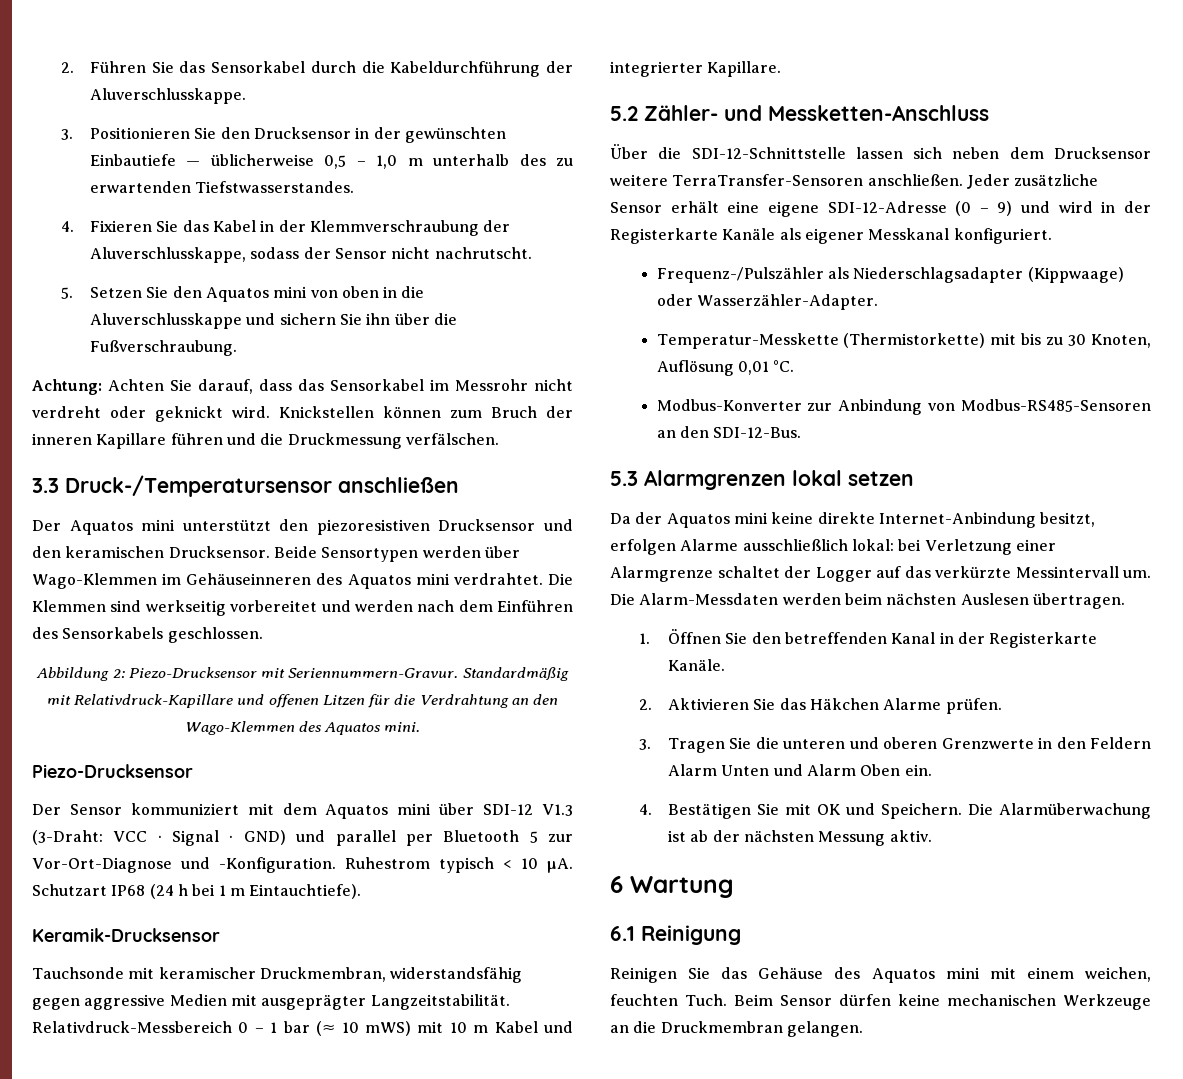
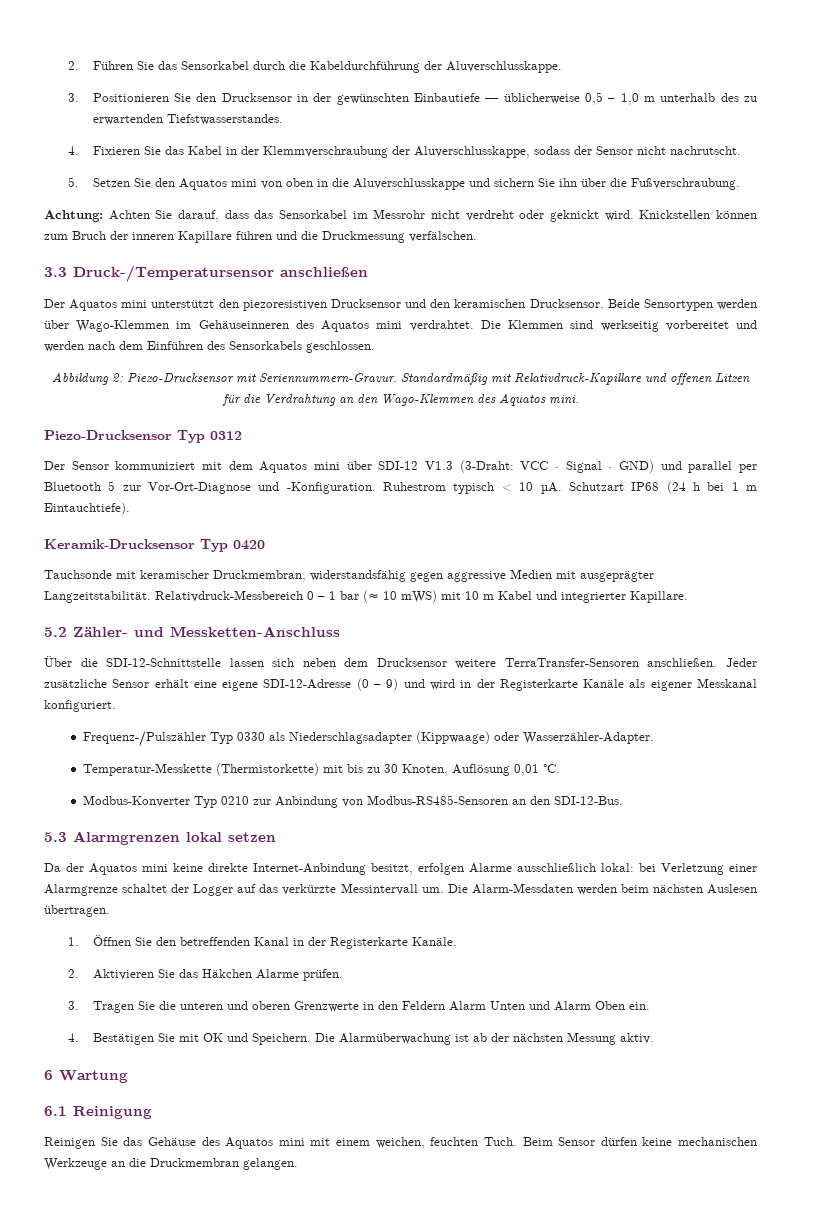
(193, 771) none -> [177,430,242,443] Typ 0312
(220, 935) none -> [200,539,265,552] Typ 0420
(824, 275) none -> [209,732,265,744] Typ 0330
(802, 405) none -> [193,796,249,808] Typ 0210

